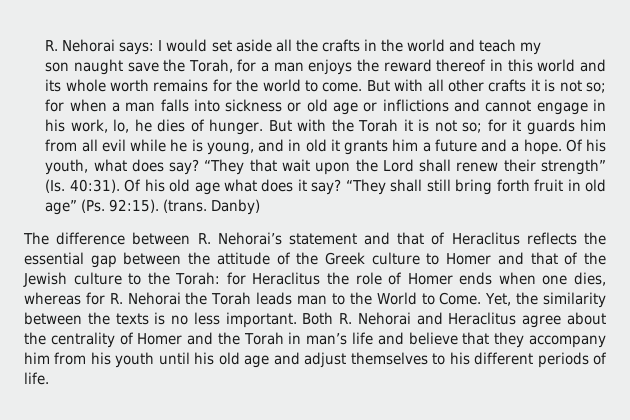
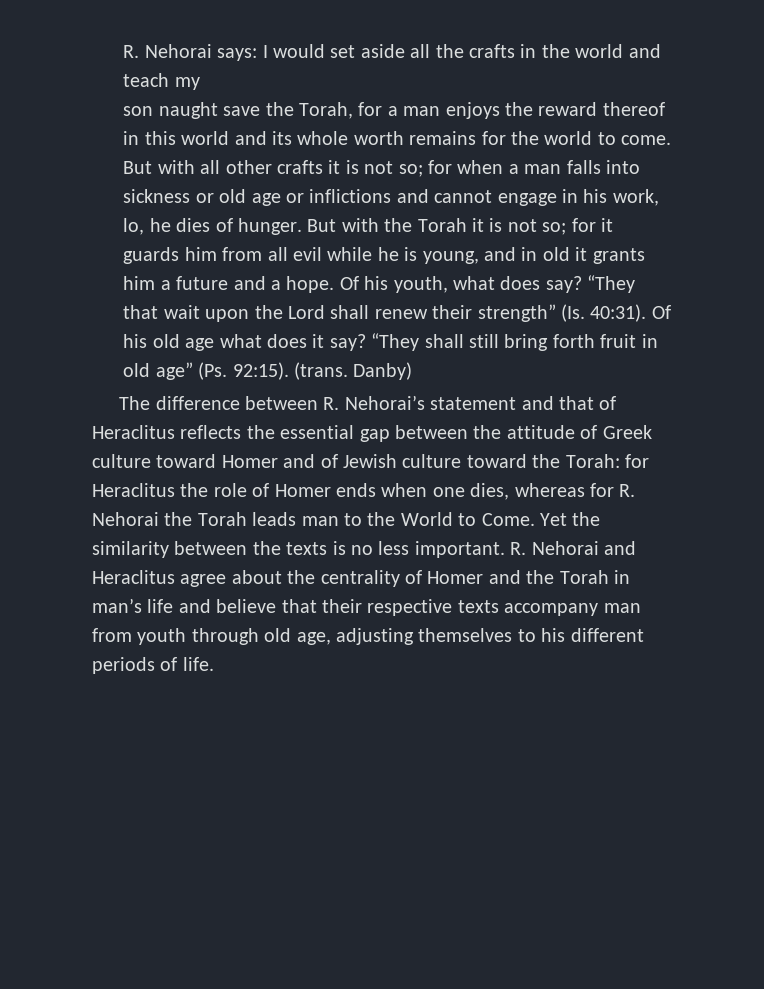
[296,252,319,265] the -> (598, 432) none
[426,252,606,265] to Homer and that of the -> [156,454,338,468] toward Homer and of
[128,273,142,285] to -> [466,454,527,468] toward
[485,293,512,306] Yet, -> [539,513,567,526] Yet
[302,312,334,325] Both -> (505, 549) none
[494,332,607,348] [24,352,347,368] they accompany him from his youth until his old age and adjust -> [322,599,641,616] [92,628,414,645] their respective texts accompany man from youth through old age, adjusting

